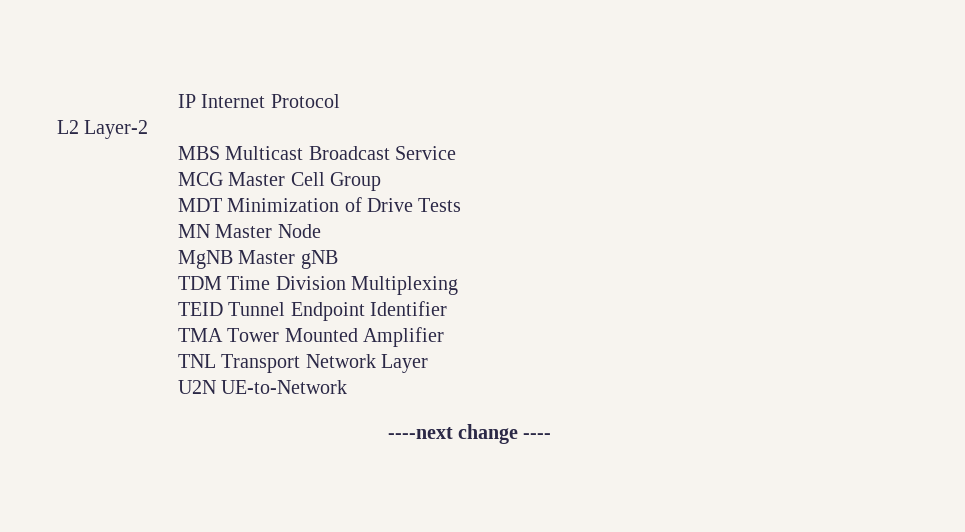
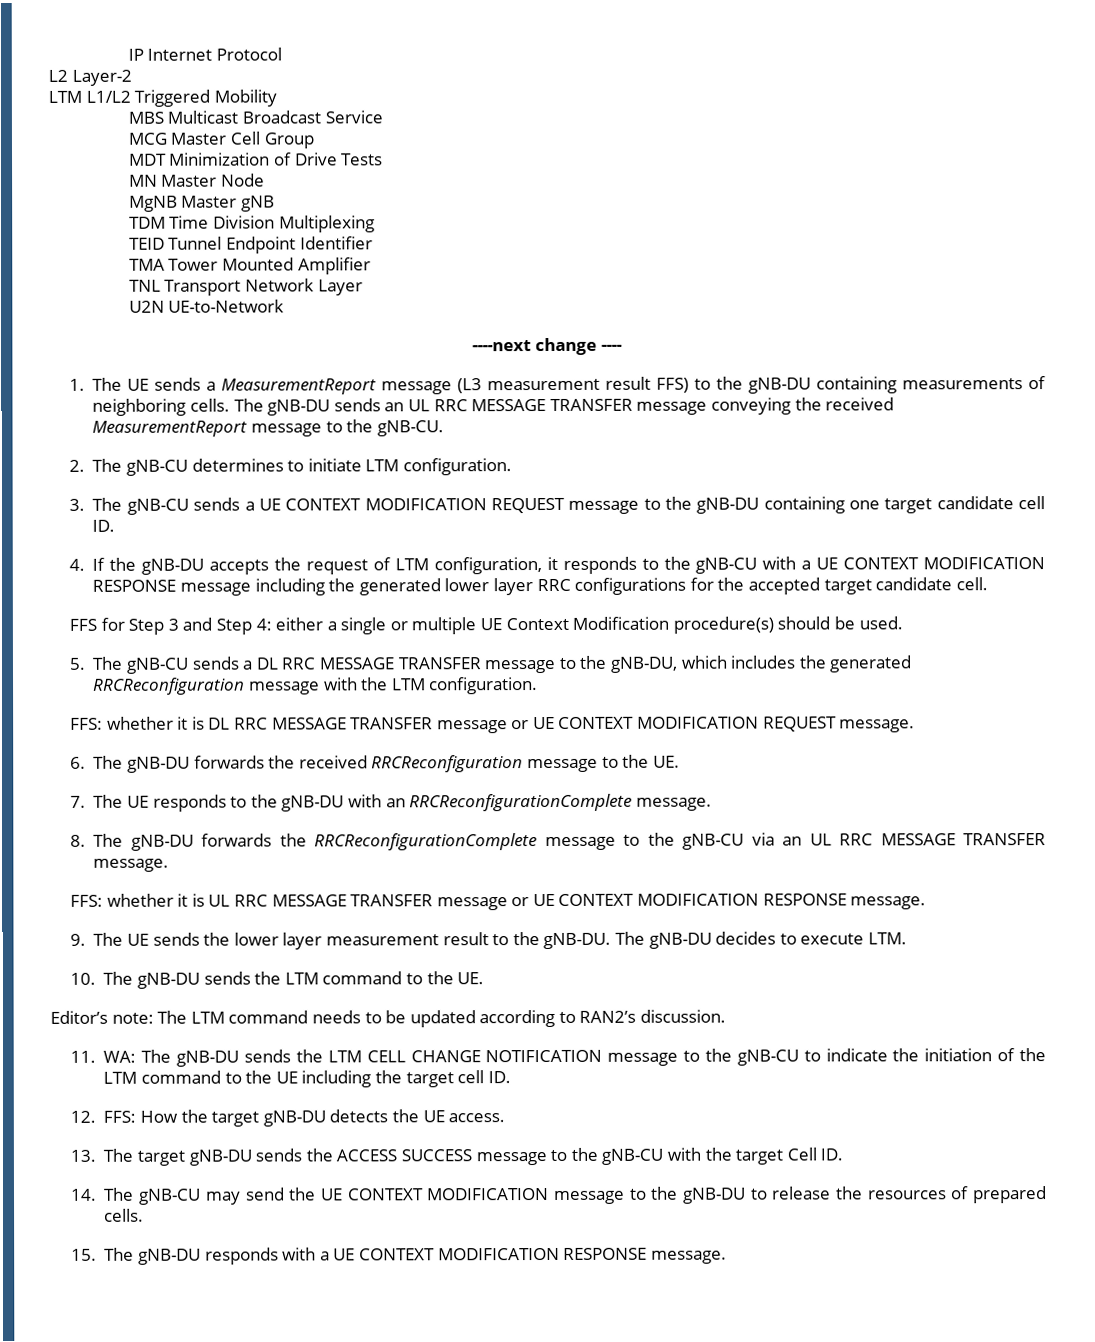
(149, 129) none -> [48,89,277,107] // LTM L1/L2 Triggered Mobility
(552, 436) none -> [68,376,1046,395] [92,397,895,416] [92,419,444,437] [68,458,513,476] [68,496,1045,515] [92,519,116,532] [68,556,1046,575] [92,577,988,596] [68,616,903,635] [68,655,913,674] [93,677,539,695] [69,716,916,734] [69,754,680,773] [69,793,712,812] [69,832,1046,851] [93,858,170,872] [69,893,927,911] [69,931,907,950] [69,971,485,989] [50,1009,727,1028] [69,1048,1046,1067] [103,1070,511,1088] [69,1109,506,1127] [69,1147,844,1166] [69,1186,1047,1205] [104,1208,145,1222] [70,1247,727,1265] // 1. The UE sends a MeasurementReport message (L3 measurement result FFS) to the gNB-DU containing measurements of neighboring cells. The gNB-DU sends an UL RRC MESSAGE TRANSFER message conveying the received MeasurementReport message to the gNB-CU. // 2. The gNB-CU determines to initiate LTM configuration. // 3. The gNB-CU sends a UE CONTEXT MODIFICATION REQUEST message to the gNB-DU containing one target candidate cell ID. // 4. If the gNB-DU accepts the request of LTM configuration, it responds to the gNB-CU with a UE CONTEXT MODIFICATION RESPONSE message including the generated lower layer RRC configurations for the accepted target candidate cell. // FFS for Step 3 and Step 4: either a single or multiple UE Context Modification procedure(s) should be used. // 5. The gNB-CU sends a DL RRC MESSAGE TRANSFER message to the gNB-DU, which includes the generated RRCReconfiguration message with the LTM configuration. // FFS: whether it is DL RRC MESSAGE TRANSFER message or UE CONTEXT MODIFICATION REQUEST message. // 6. The gNB-DU forwards the received RRCReconfiguration message to the UE. // 7. The UE responds to the gNB-DU with an RRCReconfigurationComplete message. // 8. The gNB-DU forwards the RRCReconfigurationComplete message to the gNB-CU via an UL RRC MESSAGE TRANSFER message. // FFS: whether it is UL RRC MESSAGE TRANSFER message or UE CONTEXT MODIFICATION RESPONSE message. // 9. The UE sends the lower layer measurement result to the gNB-DU. The gNB-DU decides to execute LTM. // 10. The gNB-DU sends the LTM command to the UE. // Editor’s note: The LTM command needs to be updated according to RAN2’s discussion. // 11. WA: The gNB-DU sends the LTM CELL CHANGE NOTIFICATION message to the gNB-CU to indicate the initiation of the LTM command to the UE including the target cell ID. // 12. FFS: How the target gNB-DU detects the UE access. // 13. The target gNB-DU sends the ACCESS SUCCESS message to the gNB-CU with the target Cell ID. // 14. The gNB-CU may send the UE CONTEXT MODIFICATION message to the gNB-DU to release the resources of prepared cells. // 15. The gNB-DU responds with a UE CONTEXT MODIFICATION RESPONSE message.

